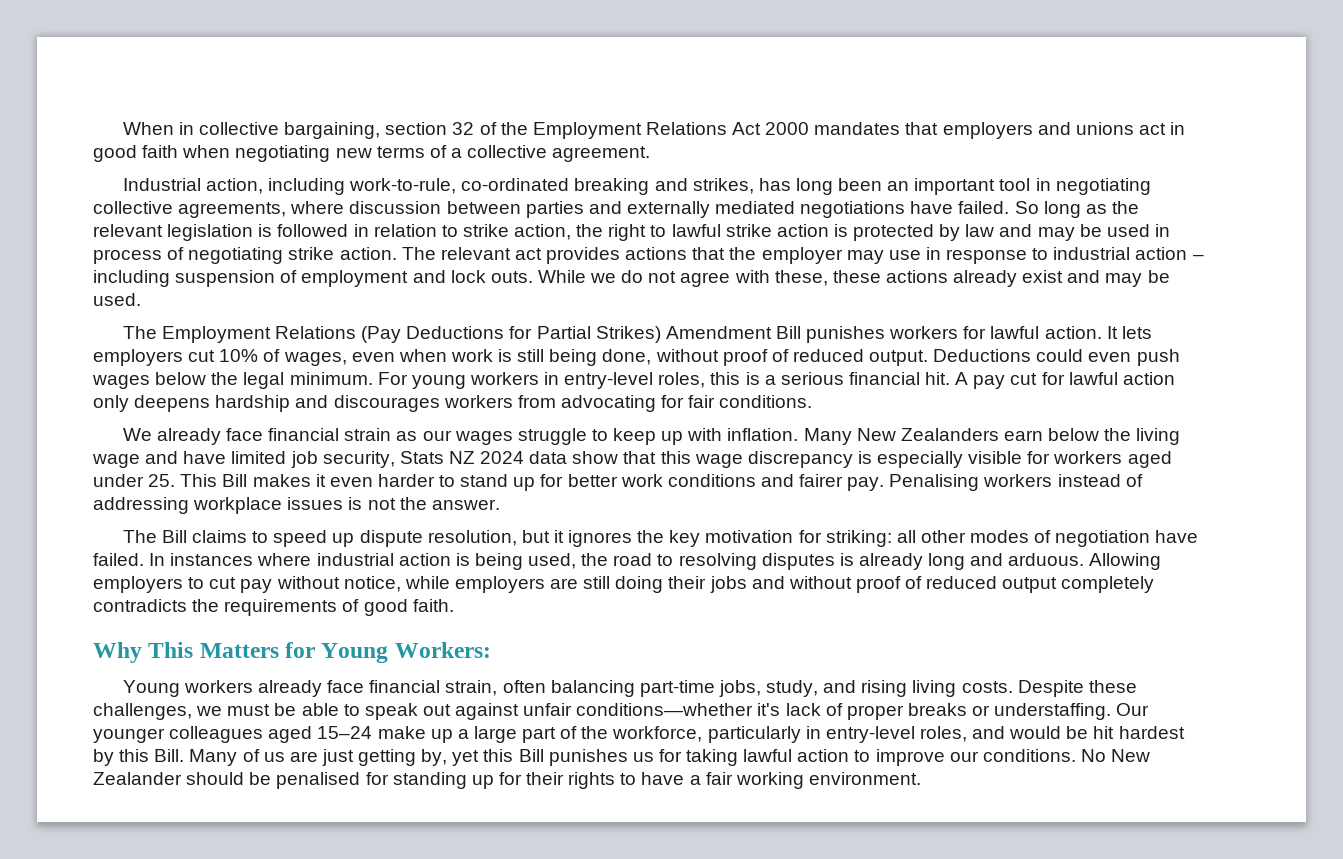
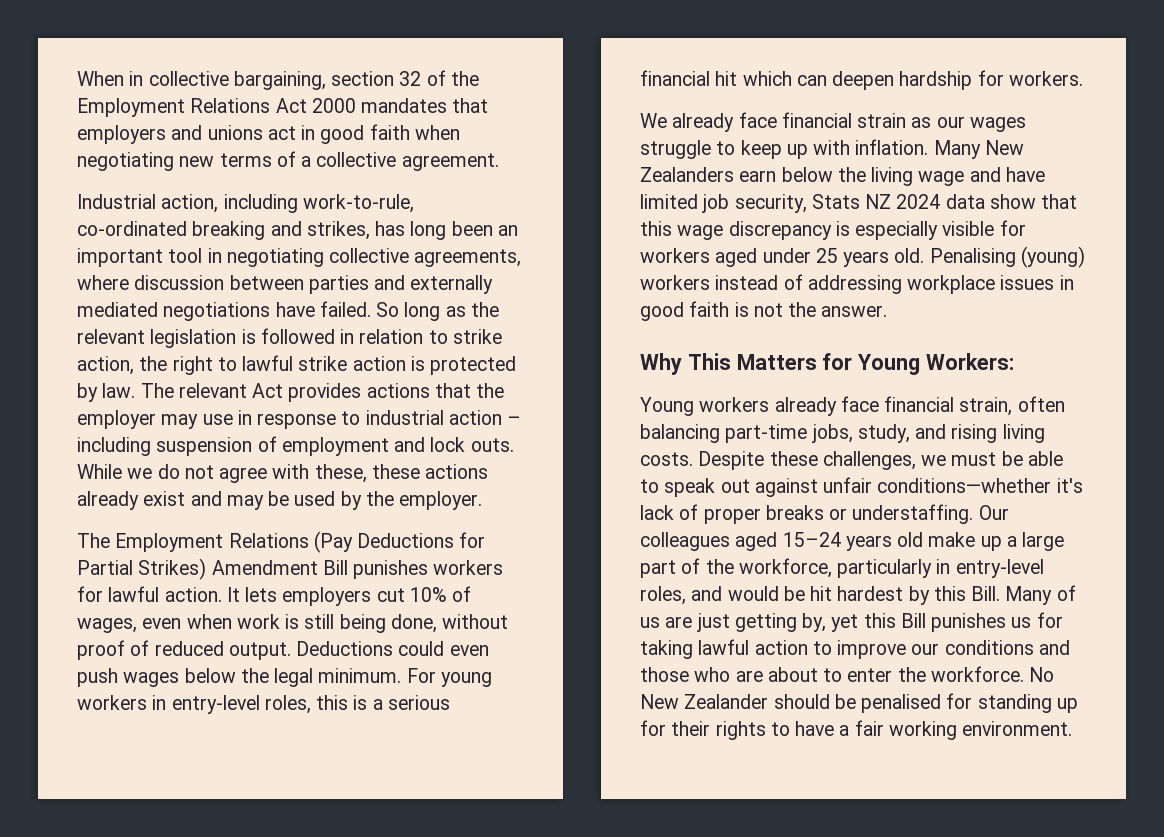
[965,224,1170,241] [93,247,397,264] law and may be used in process of negotiating strike action. -> [102,383,136,398] law.
[514,248,542,260] act -> [252,383,284,398] Act
[93,293,141,306] used. -> [294,491,483,510] used by the employer.
[925,372,1175,389] [93,395,813,412] hit. A pay cut for lawful action only deepens hardship and discourages workers from advocating for fair conditions. -> [715,70,1083,90] hit which can deepen hardship for workers.
[148,474,980,491] 25. This Bill makes it even harder to stand up for better work conditions and fairer pay. Penalising -> [815,246,1085,268] 25 years old. Penalising (young)
(344, 503) none -> [1059,275,1074,290] [640,301,730,321] in good faith
[122,530,1199,547] [93,553,1162,570] [93,576,1155,593] [93,599,454,616] // The Bill claims to speed up dispute resolution, but it ignores the key motivation for striking: all other modes of negotiation have failed. In instances where industrial action is being used, the road to resolving disputes is already long and arduous. Allowing employers to cut pay without notice, while employers are still doing their jobs and without proof of reduced output completely contradicts the requirements of good faith. -> (888, 311) none
[93,728,165,743] younger -> (1009, 512) none
(373, 732) none -> [845,532,924,551] years old
[982,749,1076,762] conditions. -> [944,640,1070,655] [640,666,1024,682] conditions and those who are about to enter the workforce.

